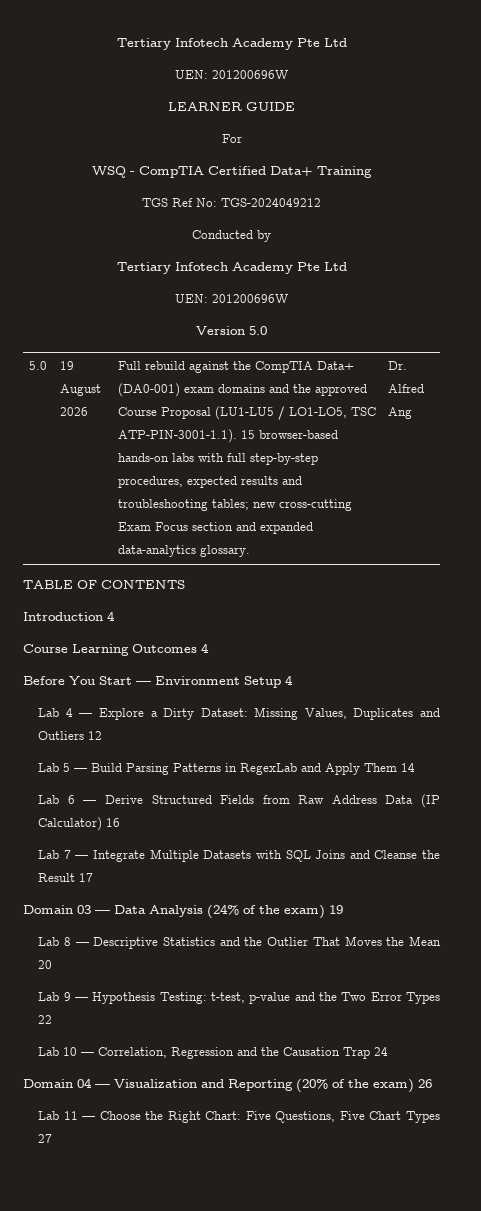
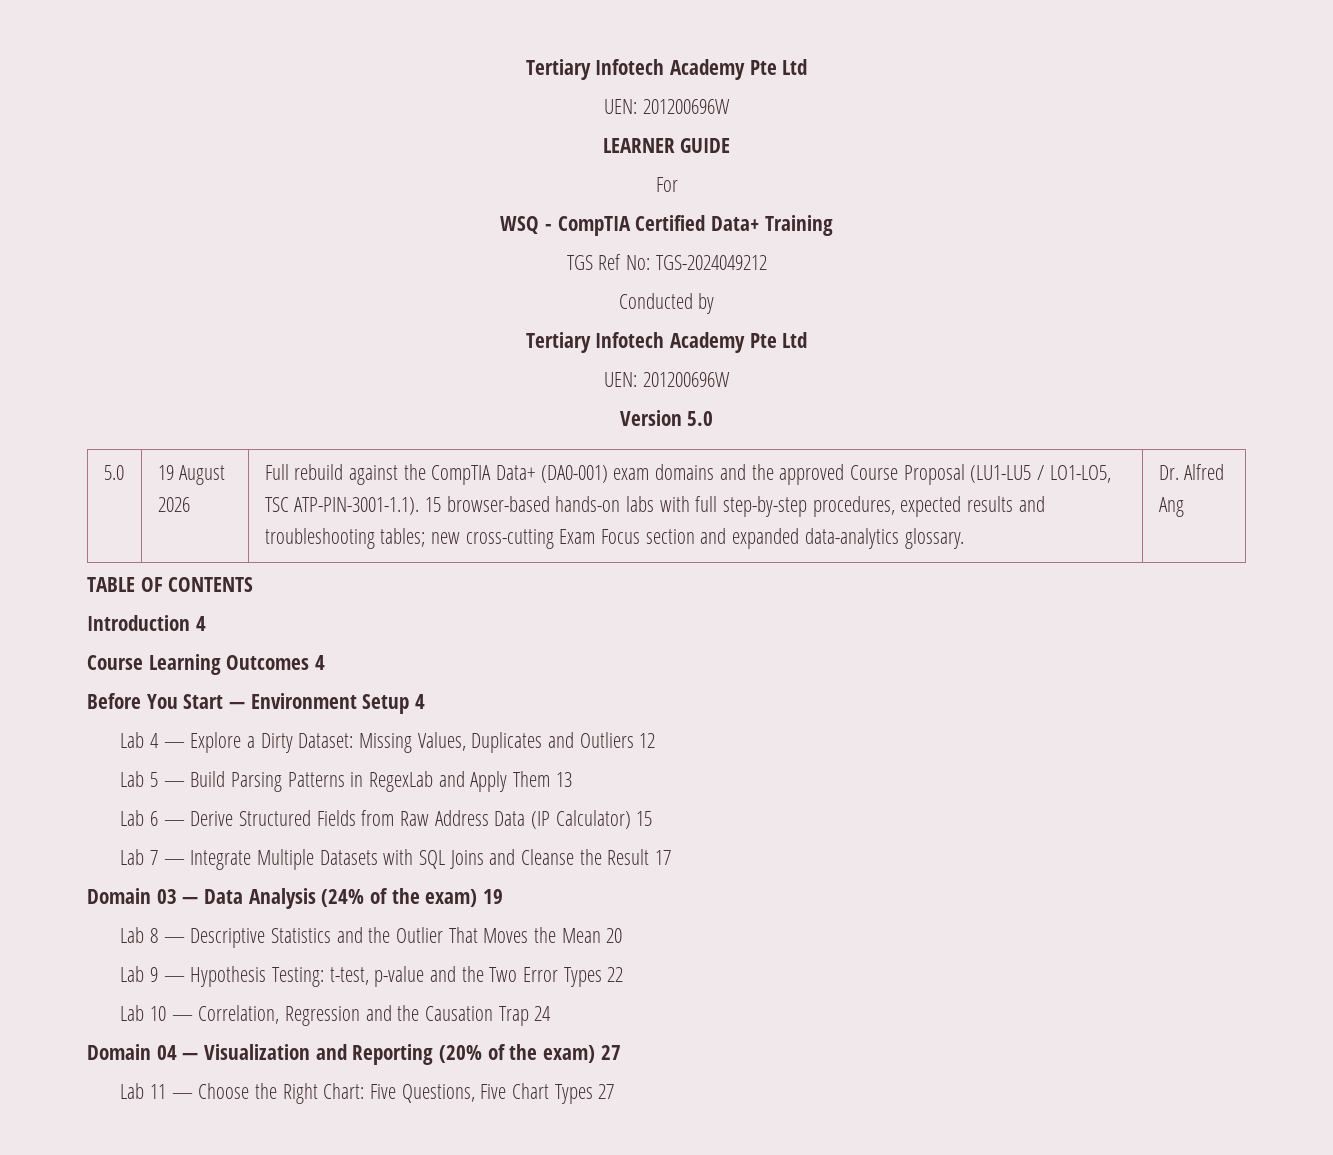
[401,763,416,772] 14 -> [555,772,572,787] 13
[106,818,121,827] 16 -> [636,811,653,826] 15
[418,1079,432,1088] 26 -> [600,1045,621,1060] 27

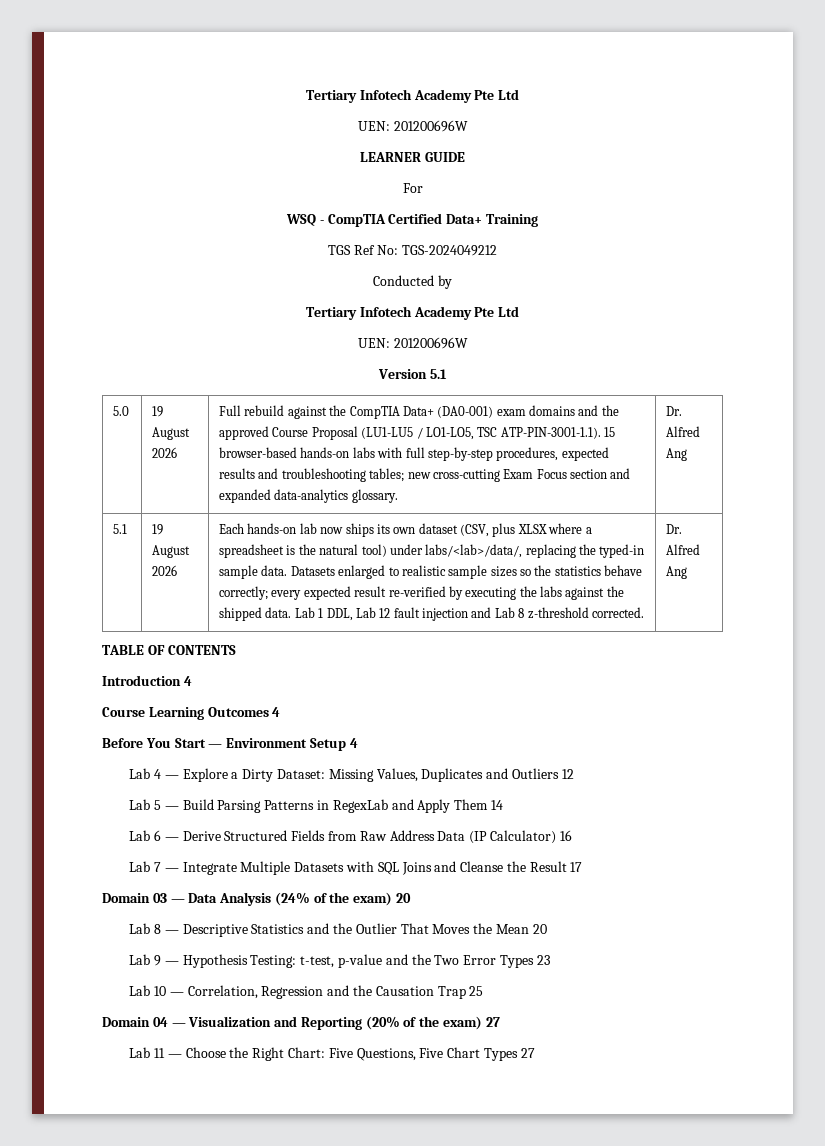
[687,411,714,426] 5.0 -> [429,369,447,379] 5.1
(1184, 507) none -> [113,524,128,534] [152,524,164,535] [152,545,191,558] [152,565,178,576] [219,523,592,537] [219,544,645,558] [219,565,643,579] [219,586,624,600] [219,607,644,621] [666,524,683,534] [666,544,701,555] [666,566,688,579] // 5.1 | 19 August 2026 | Each hands-on lab now ships its own dataset (CSV, plus XLSX where a spreadsheet is the natural tool) under labs/<lab>/data/, replacing the typed-in sample data. Datasets enlarged to realistic sample sizes so the statistics behave correctly; every expected result re-verified by executing the labs against the shipped data. Lab 1 DDL, Lab 12 fault injection and Lab 8 z-threshold corrected. | Dr. Alfred Ang
[555,772,572,787] 13 -> [490,800,503,810] 14
[636,811,653,826] 15 -> [559,830,572,841] 16
[483,889,504,904] 19 -> [396,893,412,903] 20
[607,967,624,982] 22 -> [536,955,550,965] 23
[534,1006,552,1021] 24 -> [469,986,484,996] 25

